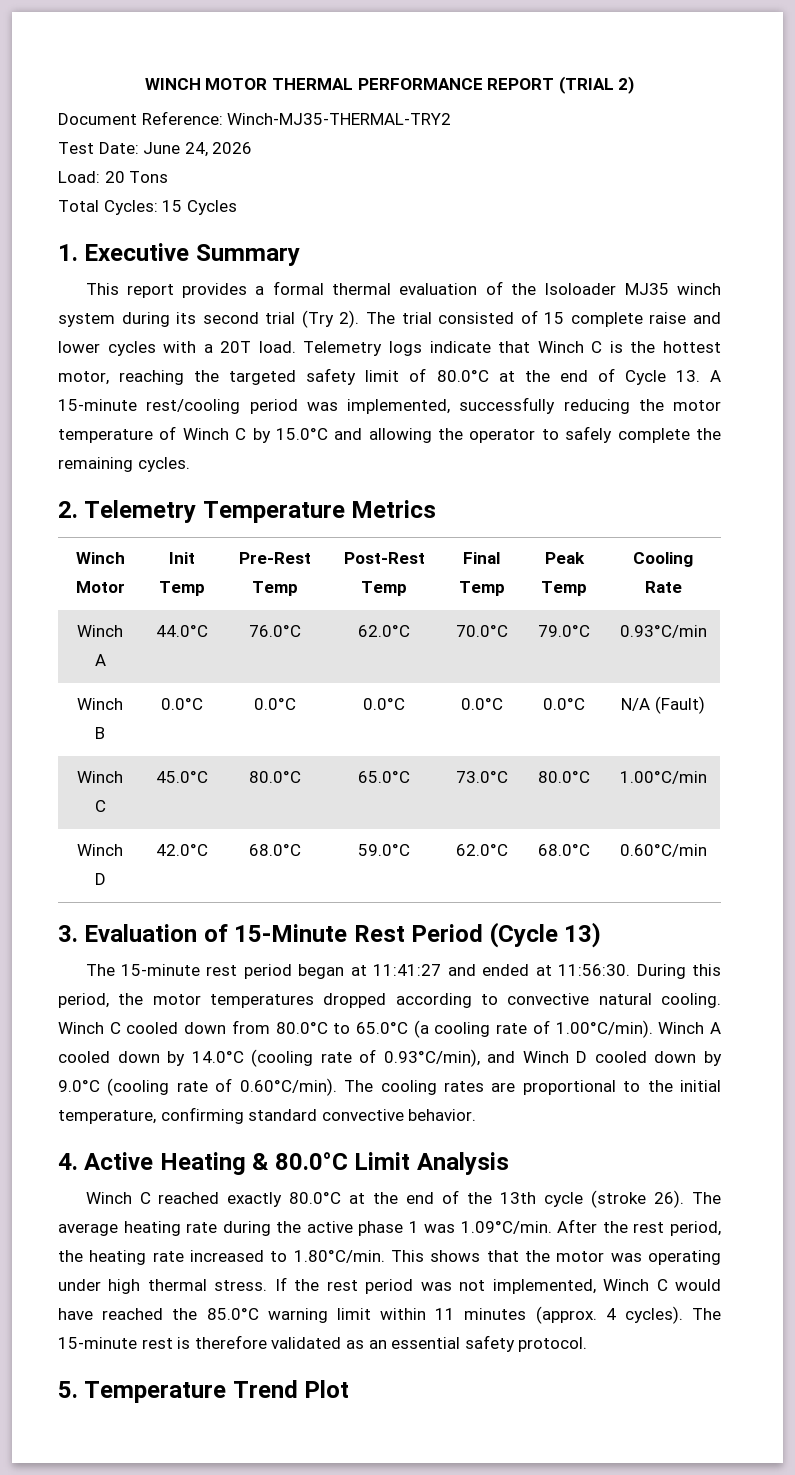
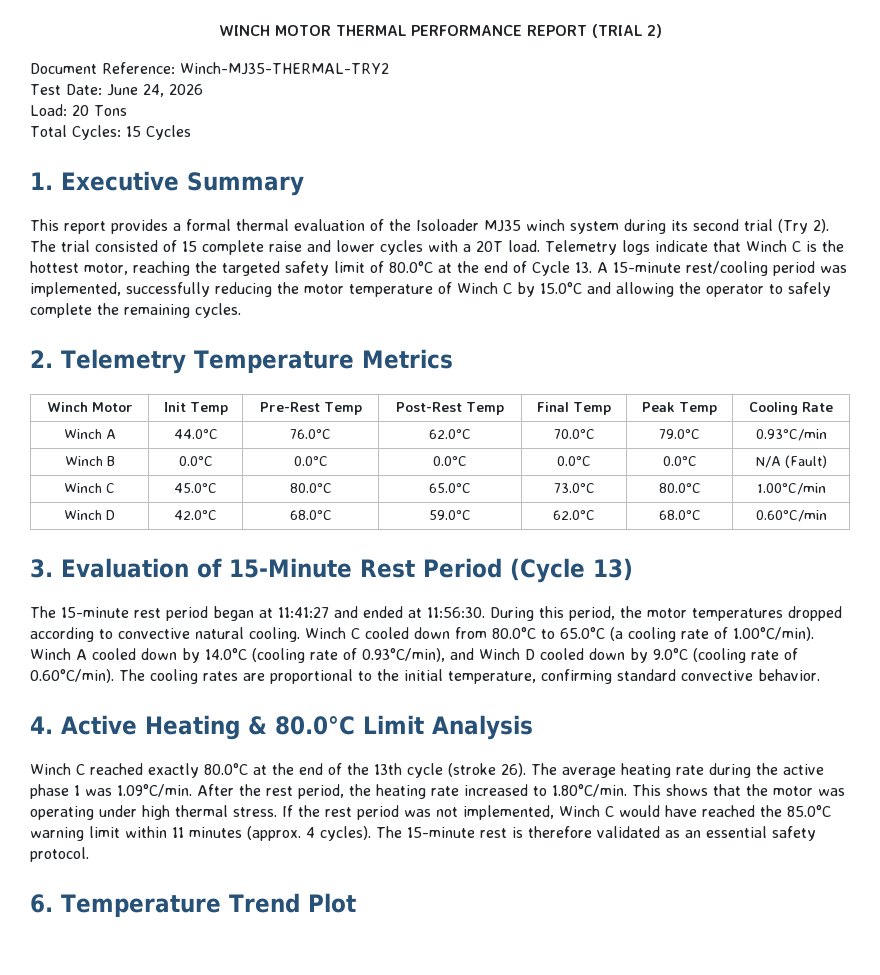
[58,1381,78,1398] 5. -> [30,894,53,913] 6.

